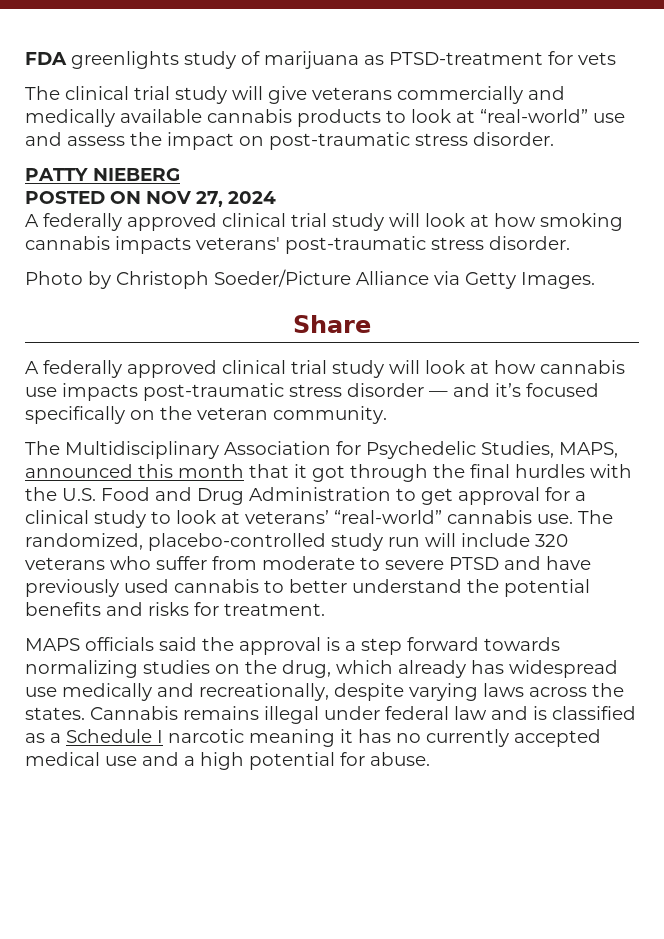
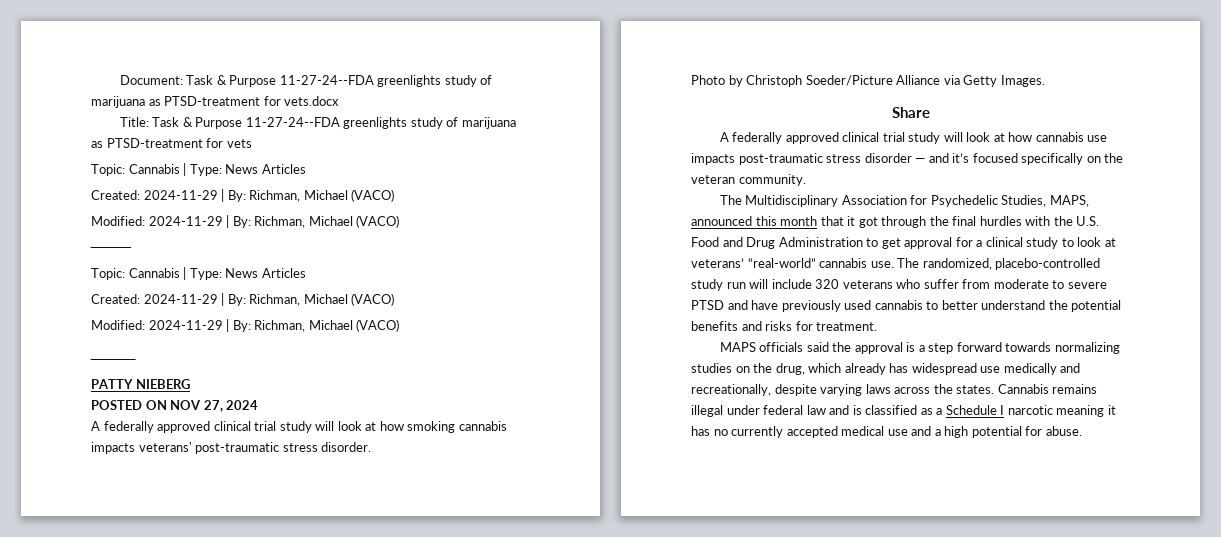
[25,52,67,65] FDA -> [119,75,493,87] [91,96,340,108] [119,117,340,129] Document: Task & Purpose 11-27-24--FDA greenlights study of marijuana as PTSD-treatment for vets.docx // Title: Task & Purpose 11-27-24--FDA
[25,86,565,104] [25,109,625,127] [25,132,554,150] The clinical trial study will give veterans commercially and medically available cannabis products to look at “real-world” use and assess the impact on post-traumatic stress disorder. -> [91,163,306,176] [91,189,395,202] [91,215,400,228] [90,247,132,252] [91,267,306,280] [91,293,395,306] [91,319,400,332] [90,359,136,364] Topic: Cannabis | Type: News Articles // Created: 2024-11-29 | By: Richman, Michael (VACO) // Modified: 2024-11-29 | By: Richman, Michael (VACO) // ──── // Topic: Cannabis | Type: News Articles // Created: 2024-11-29 | By: Richman, Michael (VACO) // Modified: 2024-11-29 | By: Richman, Michael (VACO) // ────

